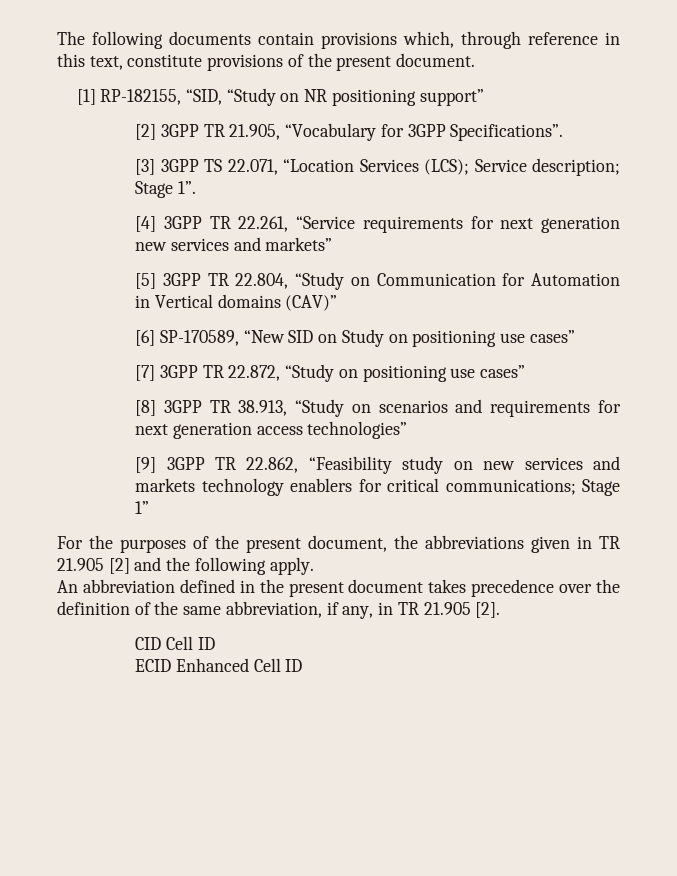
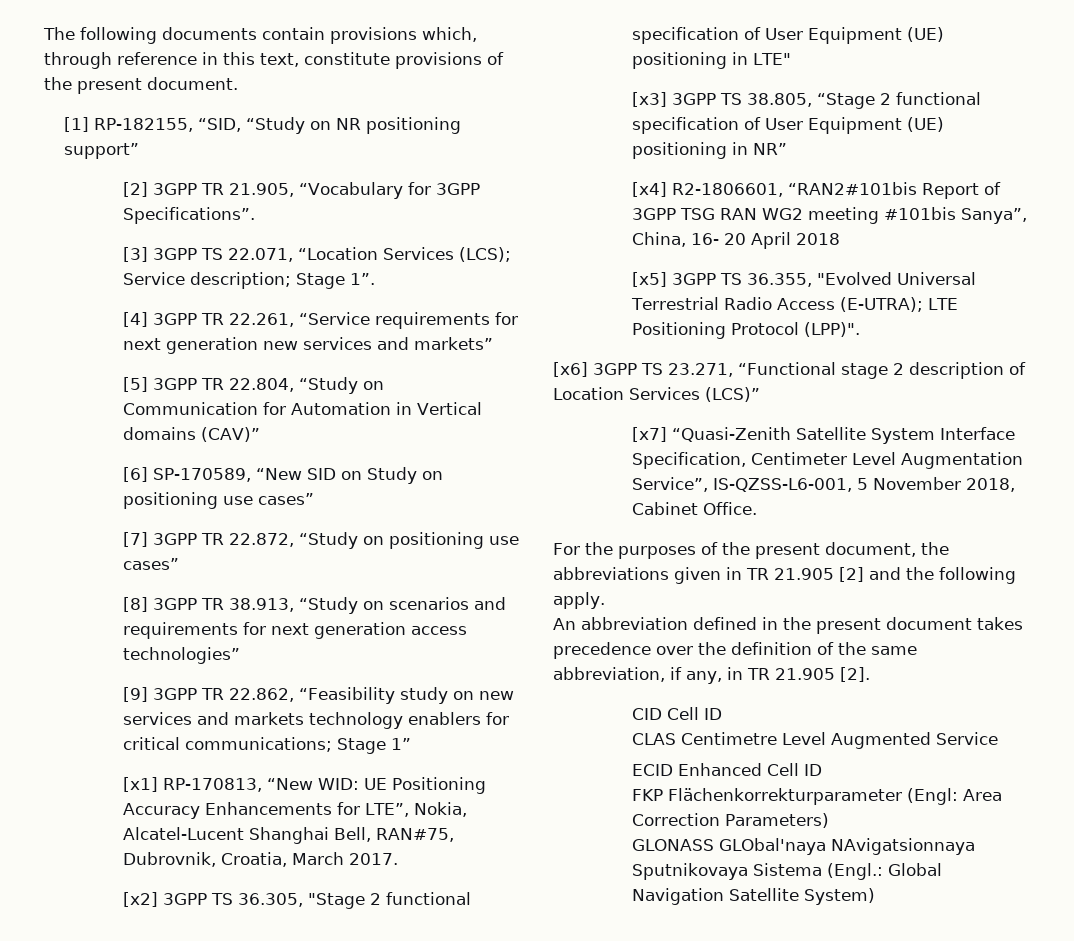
(150, 507) none -> [123,777,487,794] [123,802,468,819] [123,827,455,844] [123,852,399,867] [123,892,472,909] [632,27,945,44] [632,52,792,69] [632,92,982,109] [632,117,945,134] [632,142,788,159] [632,182,1002,199] [632,207,1028,224] [632,232,841,249] [632,272,977,287] [631,297,959,312] [632,322,861,339] [553,362,1026,379] [553,387,760,402] [632,427,1016,444] [632,452,1024,469] [632,477,1016,492] [632,502,758,515] // [x1] RP-170813, “New WID: UE Positioning Accuracy Enhancements for LTE”, Nokia, Alcatel-Lucent Shanghai Bell, RAN#75, Dubrovnik, Croatia, March 2017. // [x2] 3GPP TS 36.305, "Stage 2 functional specification of User Equipment (UE) positioning in LTE" // [x3] 3GPP TS 38.805, “Stage 2 functional specification of User Equipment (UE) positioning in NR” // [x4] R2-1806601, “RAN2#101bis Report of 3GPP TSG RAN WG2 meeting #101bis Sanya”, China, 16- 20 April 2018 // [x5] 3GPP TS 36.355, "Evolved Universal Terrestrial Radio Access (E-UTRA); LTE Positioning Protocol (LPP)". // [x6] 3GPP TS 23.271, “Functional stage 2 description of Location Services (LCS)” // [x7] “Quasi-Zenith Satellite System Interface Specification, Centimeter Level Augmentation Service”, IS-QZSS-L6-001, 5 November 2018, Cabinet Office.
(215, 643) none -> [632,732,999,749] // CLAS Centimetre Level Augmented Service
(303, 665) none -> [632,788,1003,805] [632,813,830,828] [632,838,976,855] [632,863,943,880] [632,888,876,905] // FKP Flächenkorrekturparameter (Engl: Area Correction Parameters) // GLONASS GLObal'naya NAvigatsionnaya Sputnikovaya Sistema (Engl.: Global Navigation Satellite System)

